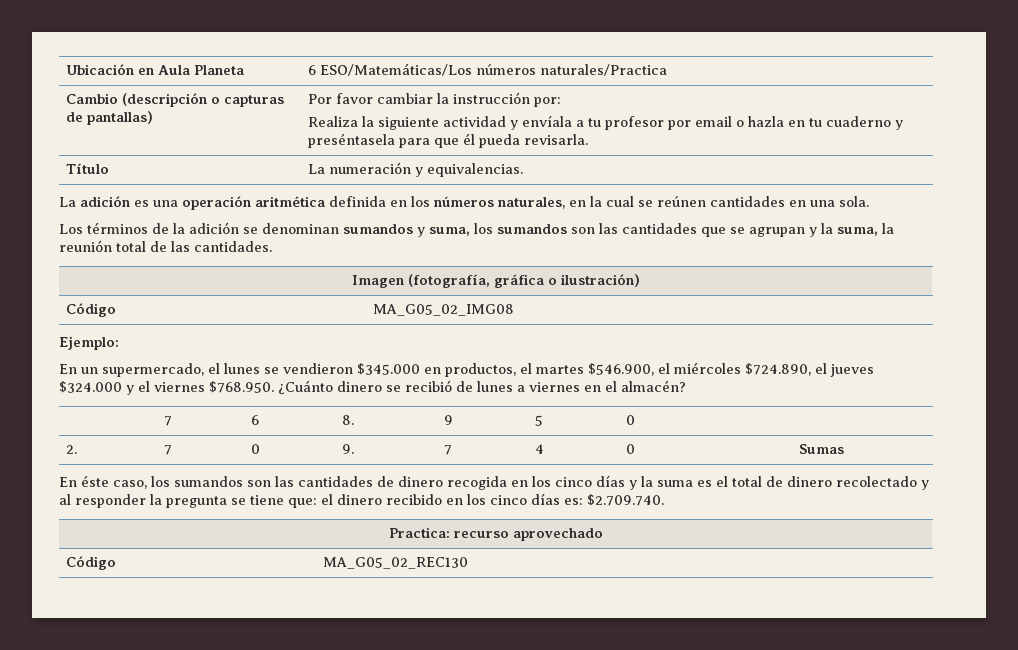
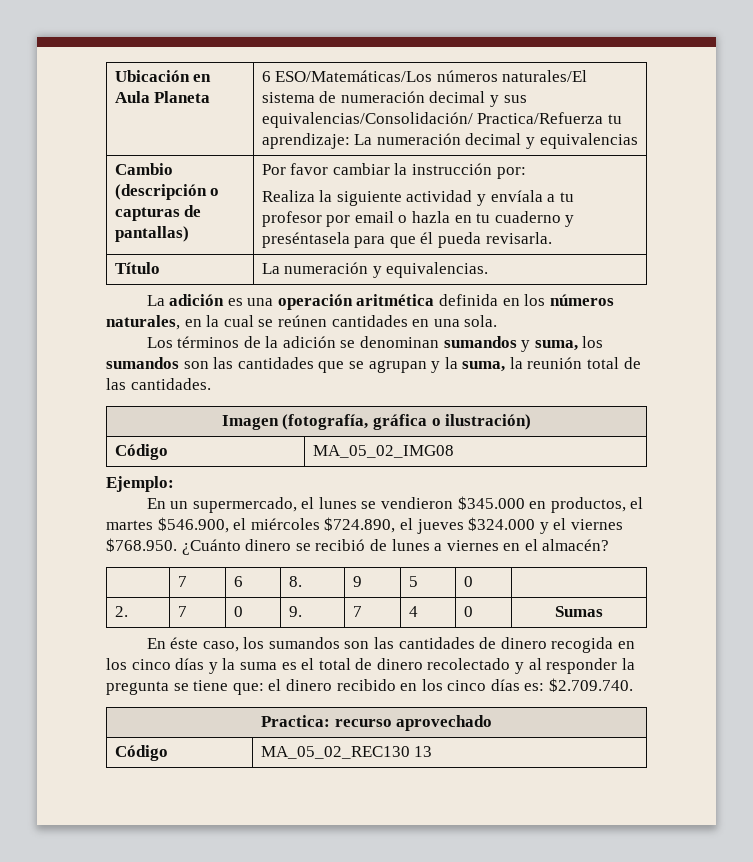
[540,64,668,76] naturales/Practica -> [502,70,588,82] [261,91,527,107] [261,112,622,128] [261,133,638,149] naturales/El sistema de numeración decimal y sus equivalencias/Consolidación/ Practica/Refuerza tu aprendizaje: La numeración decimal y equivalencias
[373,304,515,316] MA_G05_02_IMG08 -> [312,445,454,458] MA_05_02_IMG08
[323,557,469,569] MA_G05_02_REC130 -> [260,746,433,759] MA_05_02_REC130 13

